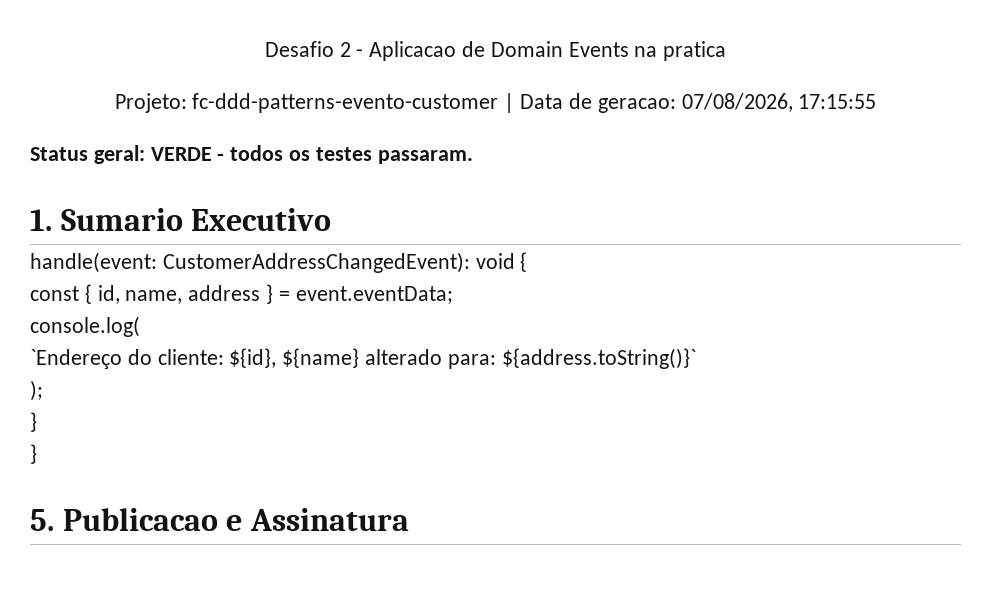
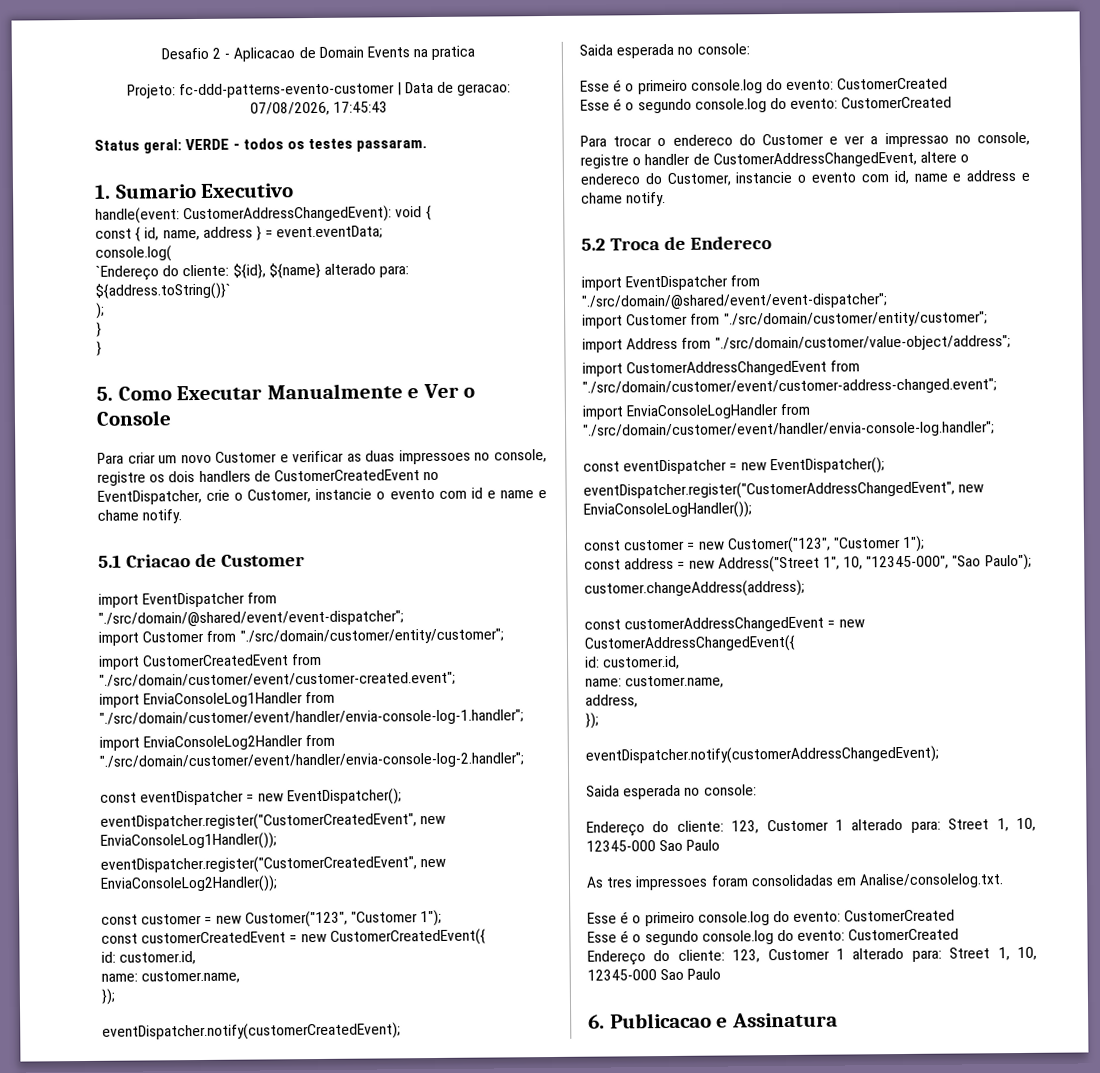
[798,94,877,109] 17:15:55 -> [333,101,389,113] 17:45:43
(54, 520) none -> [117,383,476,401] [96,410,172,426] [97,449,547,465] [97,469,440,486] [97,487,547,505] [97,509,183,524] [98,553,306,568] [98,592,278,608] [98,610,404,627] [98,628,504,646] [99,653,323,670] [99,671,456,688] [99,691,336,708] [99,709,524,727] [99,734,336,751] [99,752,524,770] [100,788,402,806] [100,812,447,831] [100,832,277,850] [100,855,447,874] [100,875,278,893] [101,909,443,928] [101,928,486,946] [101,951,197,965] [101,970,241,984] [101,988,115,1005] [102,1022,401,1041] [579,43,750,59] [580,77,949,95] [580,96,953,114] [580,131,1030,148] [580,151,970,169] [580,169,1030,186] [581,191,667,207] [581,236,773,251] [581,275,761,291] [581,293,888,310] [582,311,988,329] [582,335,1011,353] [582,360,861,377] [582,378,997,396] [582,403,811,420] [583,421,995,439] [583,457,885,475] [583,480,985,500] [583,501,752,519] [584,535,926,554] [584,553,1032,573] [584,579,805,598] [584,616,865,633] [584,634,795,653] [585,655,681,670] [585,675,725,689] [585,694,638,708] [585,712,599,729] [585,745,939,765] [586,784,757,800] [586,817,1036,837] [586,839,721,852] [586,873,1005,891] [587,909,956,927] [587,928,960,946] [587,946,1037,966] [587,968,722,981] [588,1014,605,1029] Como Executar Manualmente e Ver o Console // Para criar um novo Customer e verificar as duas impressoes no console, registre os dois handlers de CustomerCreatedEvent no EventDispatcher, crie o Customer, instancie o evento com id e name e chame notify. // 5.1 Criacao de Customer // import EventDispatcher from "./src/domain/@shared/event/event-dispatcher"; // import Customer from "./src/domain/customer/entity/customer"; // import CustomerCreatedEvent from "./src/domain/customer/event/customer-created.event"; // import EnviaConsoleLog1Handler from "./src/domain/customer/event/handler/envia-console-log-1.handler"; // import EnviaConsoleLog2Handler from "./src/domain/customer/event/handler/envia-console-log-2.handler"; // const eventDispatcher = new EventDispatcher(); // eventDispatcher.register("CustomerCreatedEvent", new EnviaConsoleLog1Handler()); // eventDispatcher.register("CustomerCreatedEvent", new EnviaConsoleLog2Handler()); // const customer = new Customer("123", "Customer 1"); // const customerCreatedEvent = new CustomerCreatedEvent({ // id: customer.id, // name: customer.name, // }); // eventDispatcher.notify(customerCreatedEvent); // Saida esperada no console: // Esse é o primeiro console.log do evento: CustomerCreated // Esse é o segundo console.log do evento: CustomerCreated // Para trocar o endereco do Customer e ver a impressao no console, registre o handler de CustomerAddressChangedEvent, altere o endereco do Customer, instancie o evento com id, name e address e chame notify. // 5.2 Troca de Endereco // import EventDispatcher from "./src/domain/@shared/event/event-dispatcher"; // import Customer from "./src/domain/customer/entity/customer"; // import Address from "./src/domain/customer/value-object/address"; // import CustomerAddressChangedEvent from "./src/domain/customer/event/customer-address-changed.event"; // import EnviaConsoleLogHandler from "./src/domain/customer/event/handler/envia-console-log.handler"; // const eventDispatcher = new EventDispatcher(); // eventDispatcher.register("CustomerAddressChangedEvent", new EnviaConsoleLogHandler()); // const customer = new Customer("123", "Customer 1"); // const address = new Address("Street 1", 10, "12345-000", "Sao Paulo"); // customer.changeAddress(address); // const customerAddressChangedEvent = new CustomerAddressChangedEvent({ // id: customer.id, // name: customer.name, // address, // }); // eventDispatcher.notify(customerAddressChangedEvent); // Saida esperada no console: // Endereço do cliente: 123, Customer 1 alterado para: Street 1, 10, 12345-000 Sao Paulo // As tres impressoes foram consolidadas em Analise/consolelog.txt. // Esse é o primeiro console.log do evento: CustomerCreated // Esse é o segundo console.log do evento: CustomerCreated // Endereço do cliente: 123, Customer 1 alterado para: Street 1, 10, 12345-000 Sao Paulo // 6.

